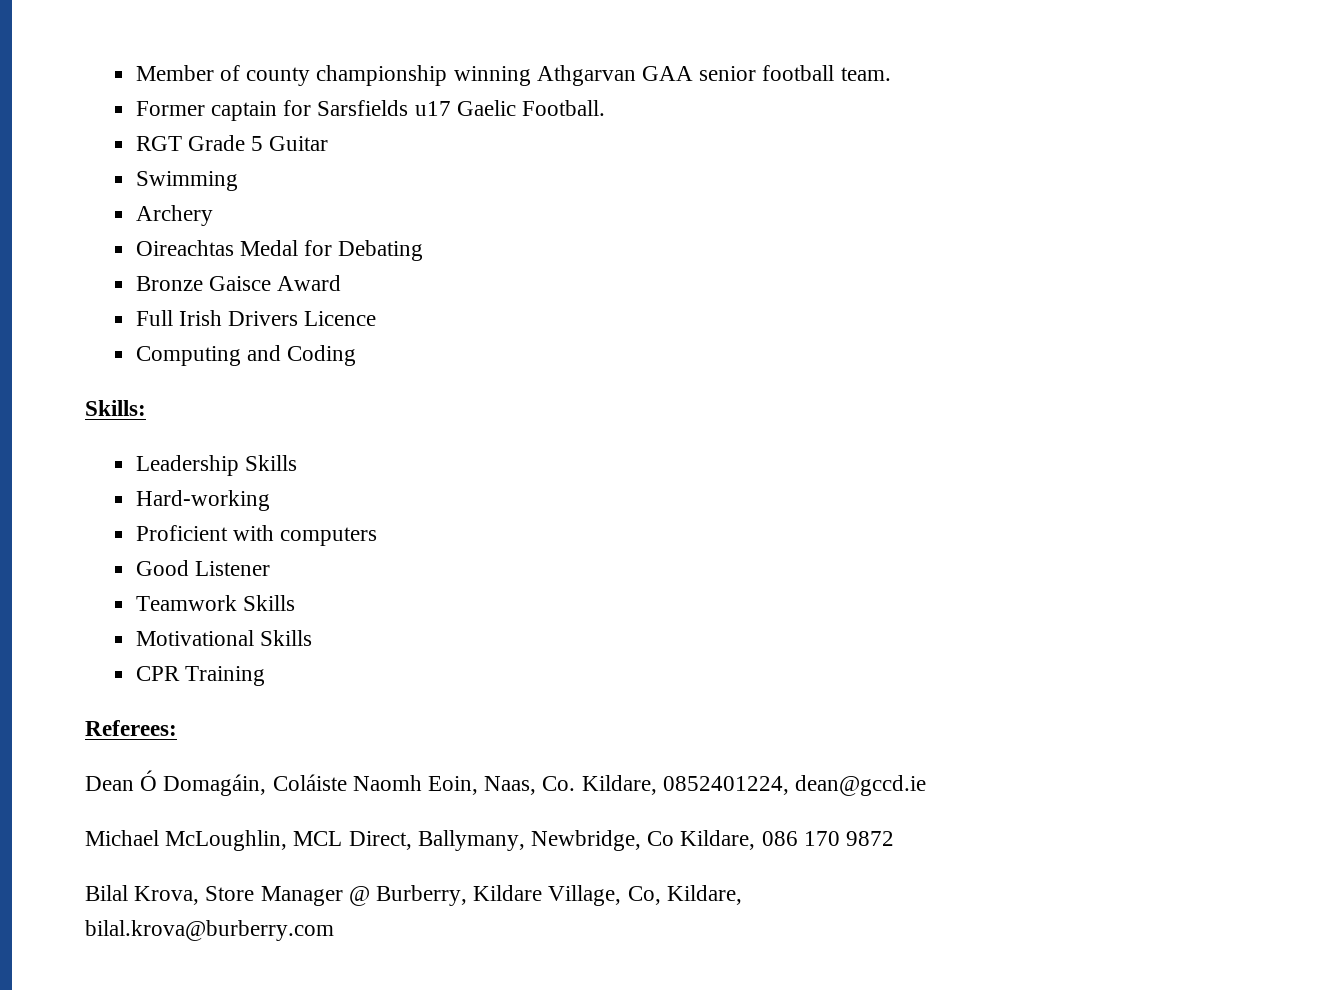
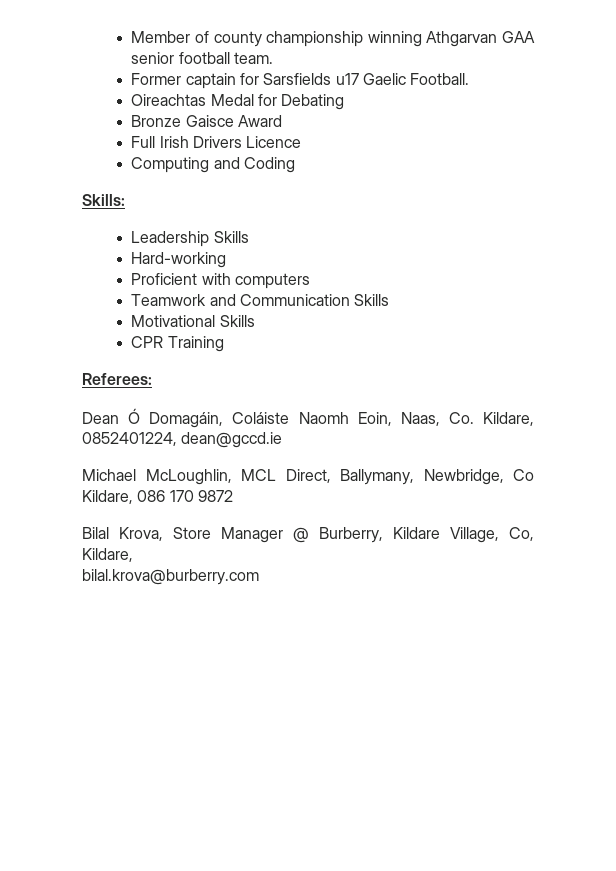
[135,135,329,151] [135,171,238,191] [135,205,213,226] // RGT Grade 5 Guitar // Swimming // Archery -> (470, 79) none
[135,560,270,576] // Good Listener -> (311, 281) none
(237, 603) none -> [209,294,351,306] and Communication

